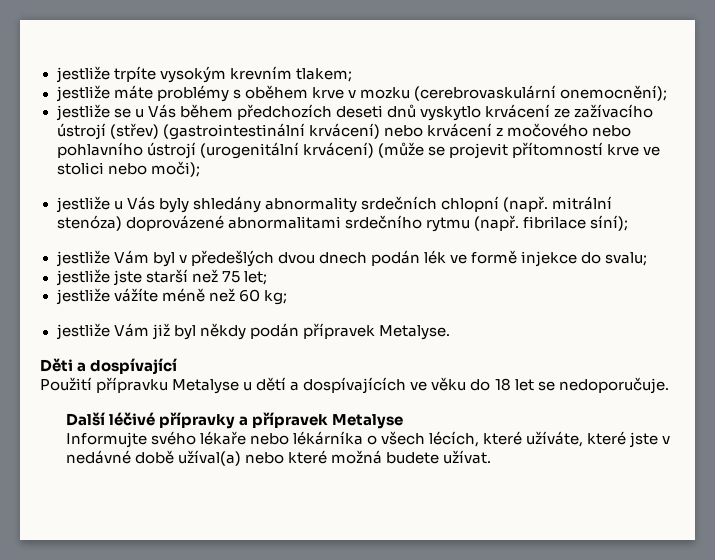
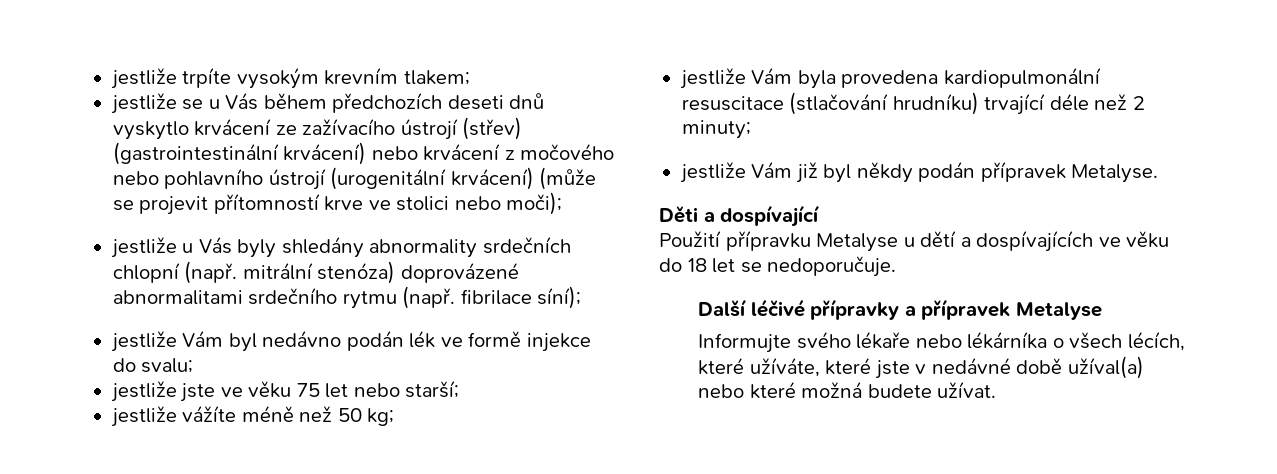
[55,85,667,102] // jestliže máte problémy s oběhem krve v mozku (cerebrovaskulární onemocnění); -> (470, 77) none
[178,250,367,267] v předešlých dvou dnech -> [262,330,342,347] nedávno
[145,269,267,285] starší než 75 let; -> [220,380,460,398] ve věku 75 let nebo starší;
[238,289,260,302] 60 -> [337,408,362,422] 50
(287, 297) none -> [679,67,1101,89] [681,92,1145,115] [681,120,751,139] // jestliže Vám byla provedena kardiopulmonální resuscitace (stlačování hrudníku) trvající déle než 2 minuty;

